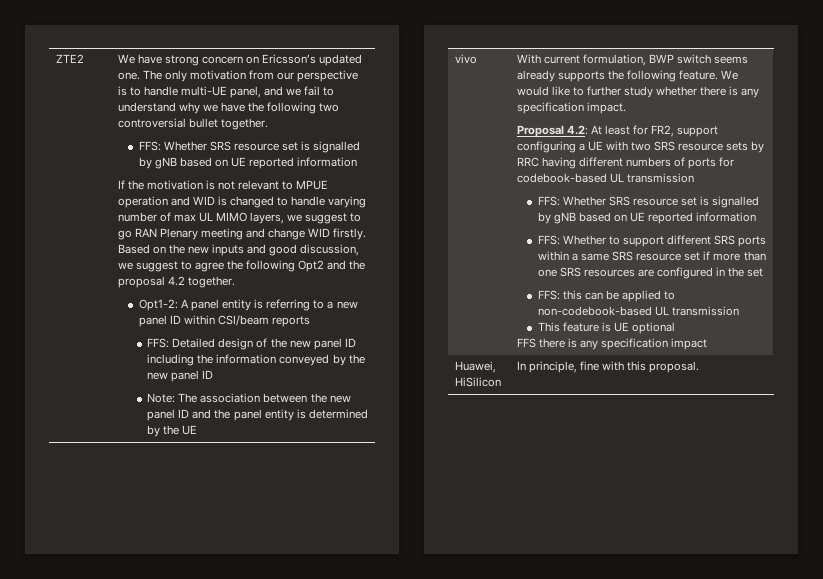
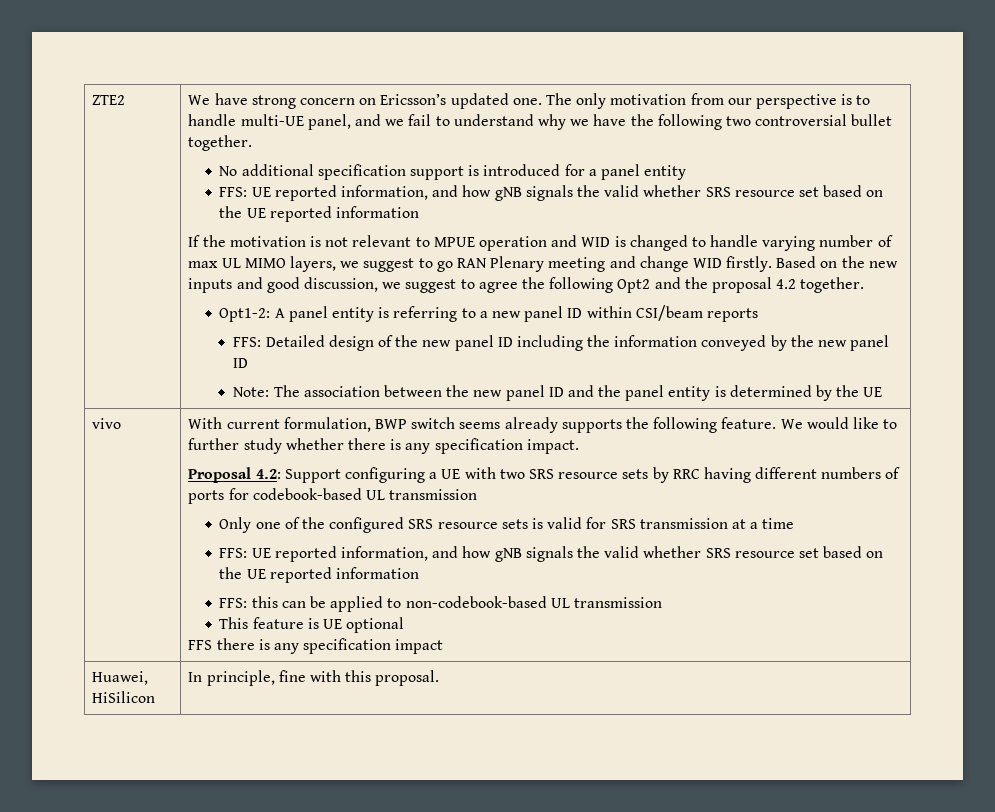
[138,141,361,153] [138,157,229,169] FFS: Whether SRS resource set is signalled by gNB based on -> [219,164,687,180] [219,185,884,201] [219,206,243,218] No additional specification support is introduced for a panel entity // FFS: UE reported information, and how gNB signals the valid whether SRS resource set based on the
[590,125,719,137] At least for FR2, support -> [284,469,341,483] Support
[537,196,760,208] [537,212,757,224] [537,235,767,247] [537,251,766,261] [537,267,764,279] FFS: Whether SRS resource set is signalled by gNB based on UE reported information // FFS: Whether to support different SRS ports within a same SRS resource set if more than one SRS resources are configured in the set -> [219,517,795,533] [219,546,884,562] [219,567,420,583] Only one of the configured SRS resource sets is valid for SRS transmission at a time // FFS: UE reported information, and how gNB signals the valid whether SRS resource set based on the UE reported information

